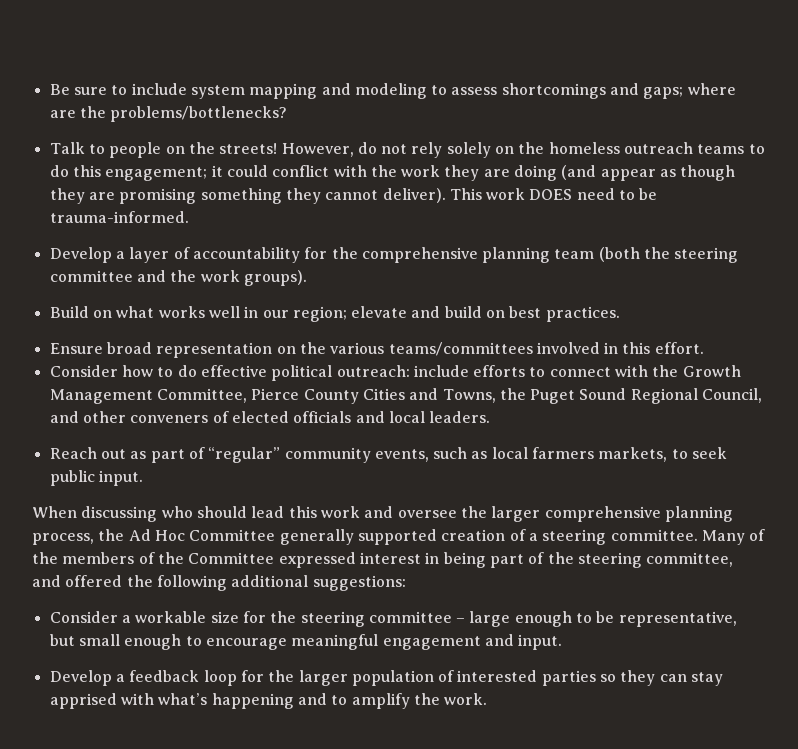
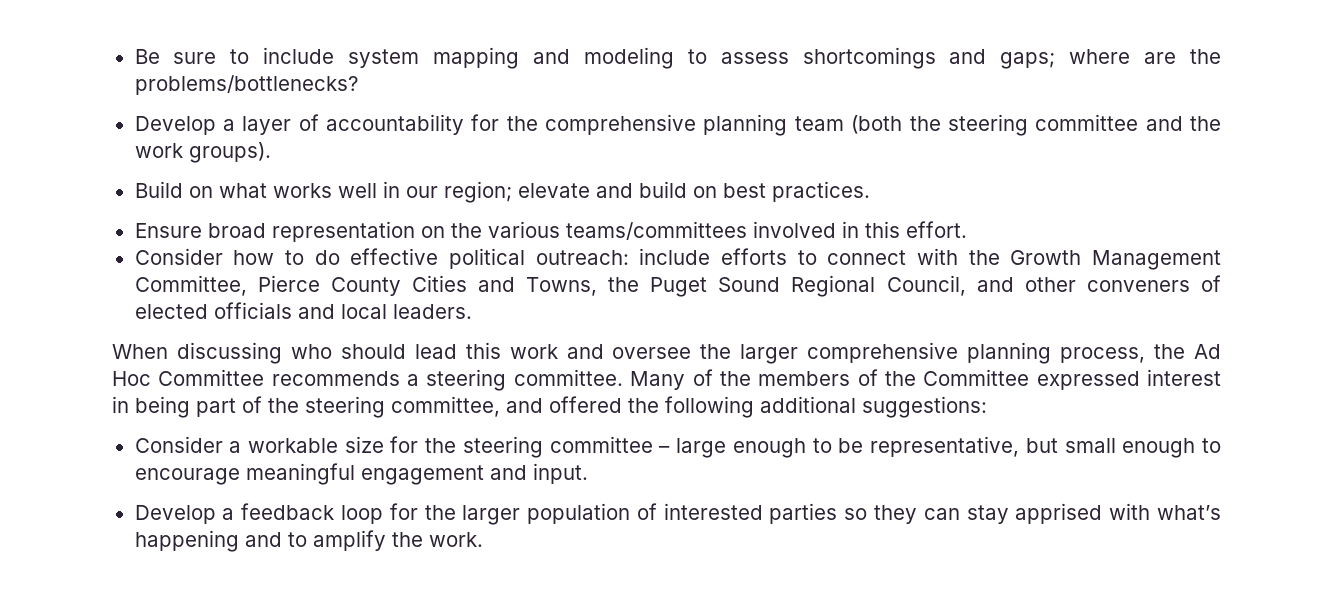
[49,142,765,158] [49,165,736,181] [49,188,658,204] [49,211,189,223] // Talk to people on the streets! However, do not rely solely on the homeless outreach teams to do this engagement; it could conflict with the work they are doing (and appear as though they are promising something they cannot deliver). This work DOES need to be trauma-informed. -> (358, 85) none
[49,447,728,463] [49,470,143,486] // Reach out as part of “regular” community events, such as local farmers markets, to seek public input. -> (472, 311) none
[279,529,526,545] generally supported creation of -> [271,371,400,386] recommends

